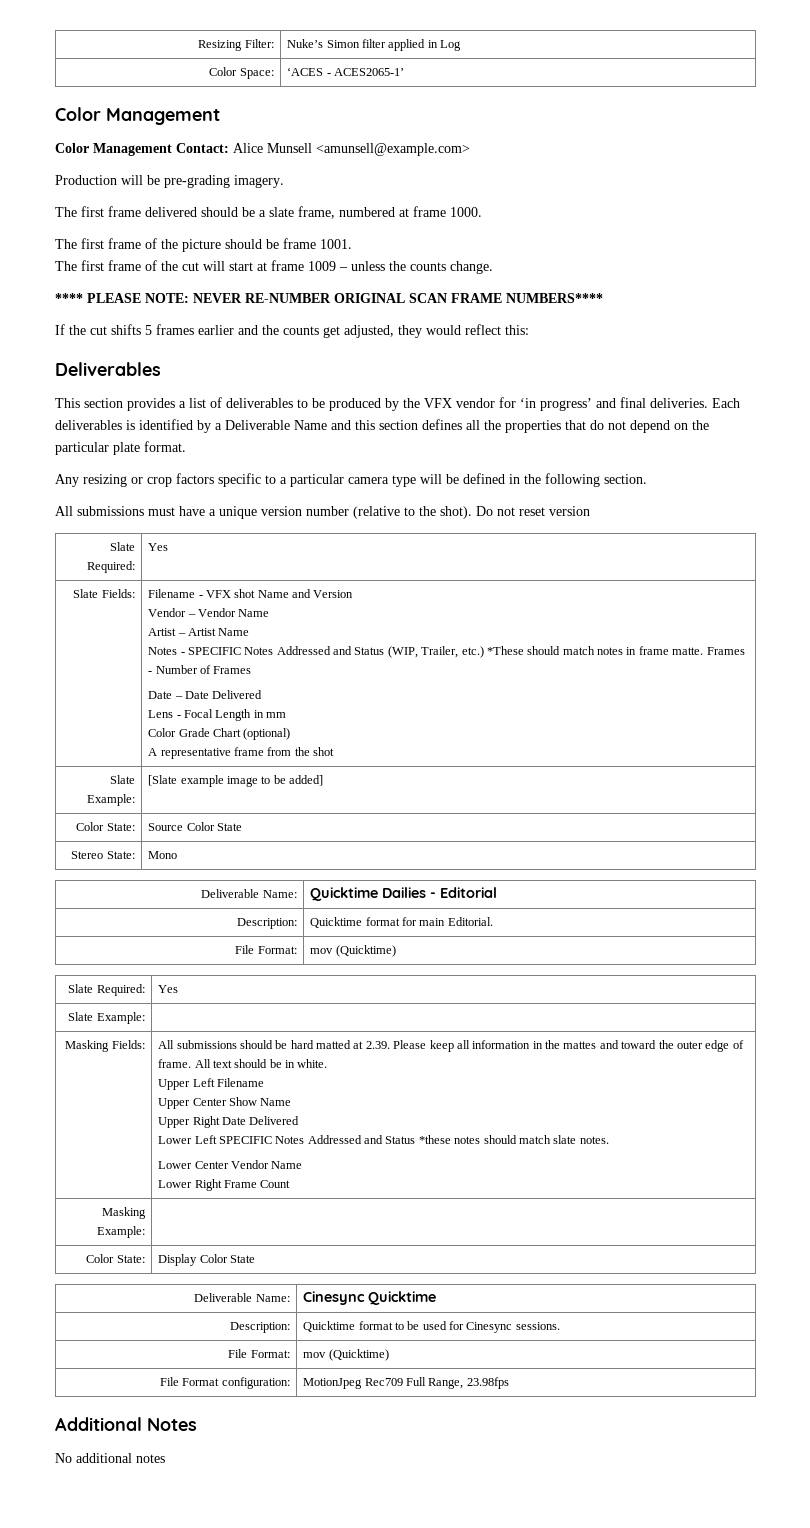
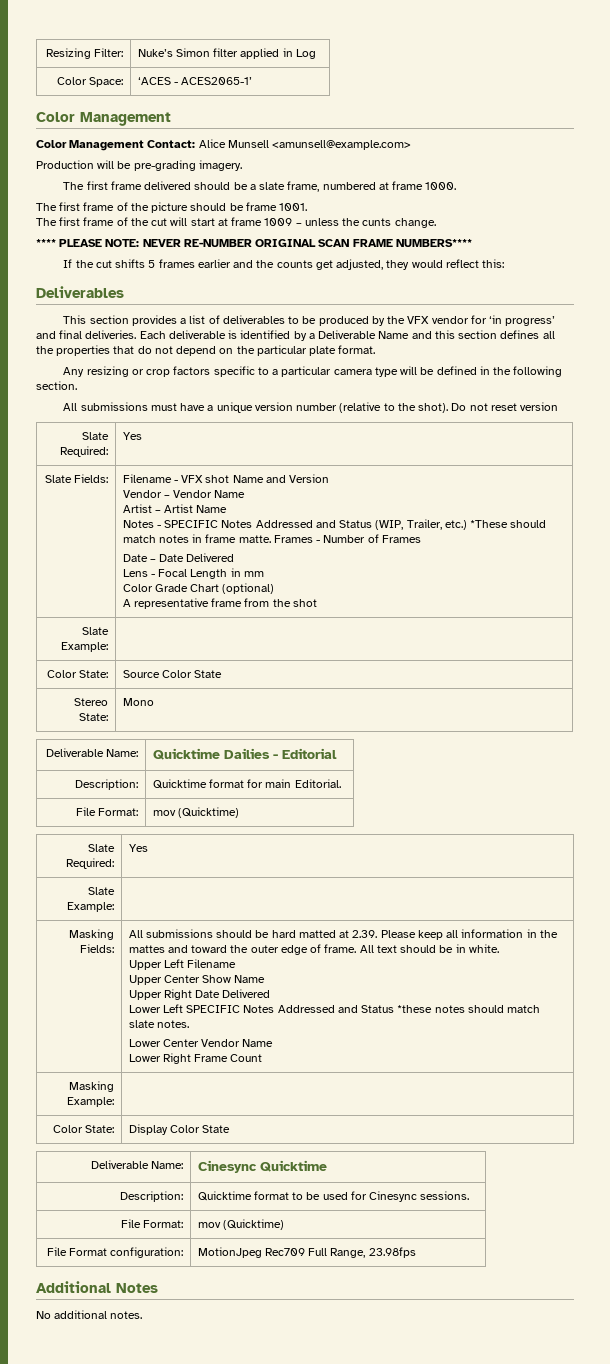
[410,262,446,271] counts -> [362,218,392,226] cunts
[55,420,122,430] deliverables -> [168,330,226,339] deliverable
[148,775,324,787] [Slate example image to be added] -> (109, 647) none
[136,1454,165,1463] notes -> [110,1311,143,1319] notes.

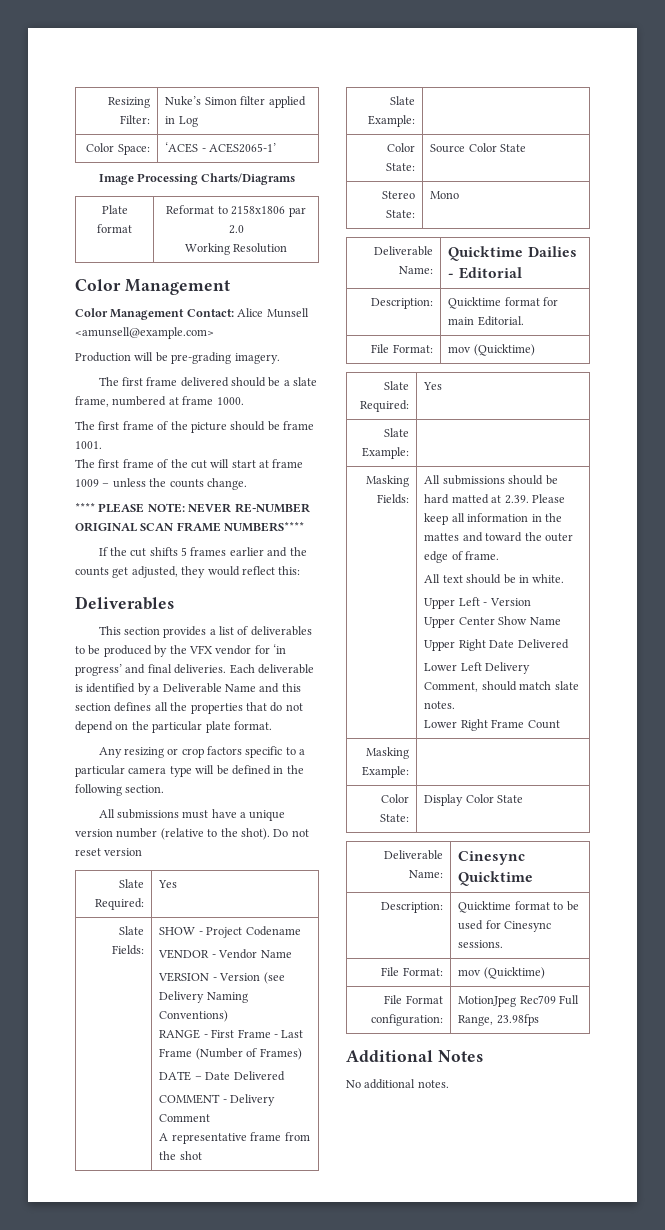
(253, 81) none -> [98,173,296,185] [101,205,128,214] [97,224,132,233] [166,205,306,217] [228,225,244,234] [184,243,288,255] // Image Processing Charts/Diagrams // Plate format | Reformat to 2158x1806 par 2.0 // Working Resolution
[362,218,392,226] cunts -> [169,479,204,488] counts
[122,474,330,483] [122,490,246,498] [122,504,228,513] [122,519,547,530] [122,534,421,543] [122,553,235,562] [122,568,264,579] [122,583,275,594] Filename - VFX shot Name and Version // Vendor – Vendor Name // Artist – Artist Name // Notes - SPECIFIC Notes Addressed and Status (WIP, Trailer, etc.) *These should match notes in frame matte. Frames - Number of Frames // Date – Date Delivered // Lens - Focal Length in mm // Color Grade Chart (optional) -> [159,926,301,938] [158,949,292,959] [158,972,285,984] [159,991,248,1003] [159,1010,229,1022] [159,1029,304,1039] [159,1048,302,1060] [159,1071,285,1081] [159,1094,276,1106] [159,1114,211,1122] SHOW - Project Codename // VENDOR - Vendor Name // VERSION - Version (see Delivery Naming Conventions) // RANGE - First Frame - Last Frame (Number of Frames) // DATE – Date Delivered // COMMENT - Delivery Comment
(357, 948) none -> (500, 555) //
[187,959,237,968] Filename -> [483,598,531,606] - Version
[186,1005,465,1013] SPECIFIC Notes Addressed and Status *these notes -> [485,662,531,674] [424,682,479,692] Delivery Comment,
[128,1039,274,1047] // Lower Center Vendor Name -> (456, 705) none

